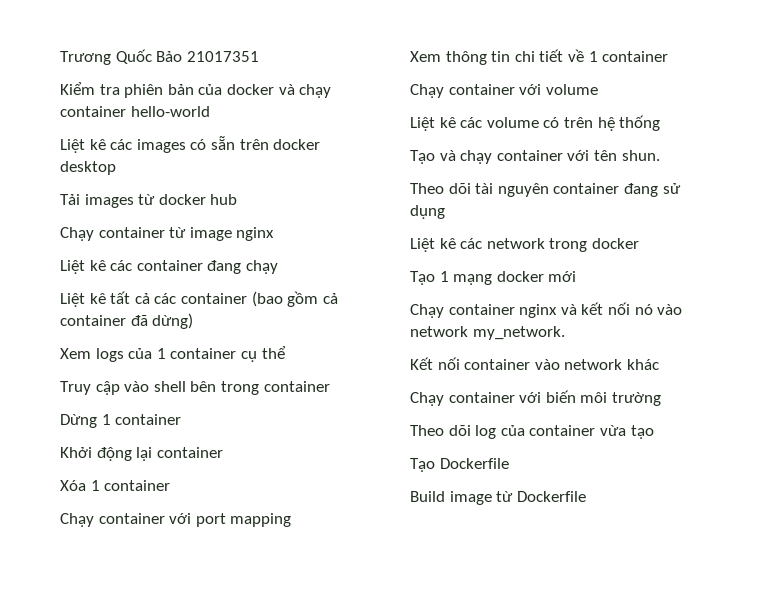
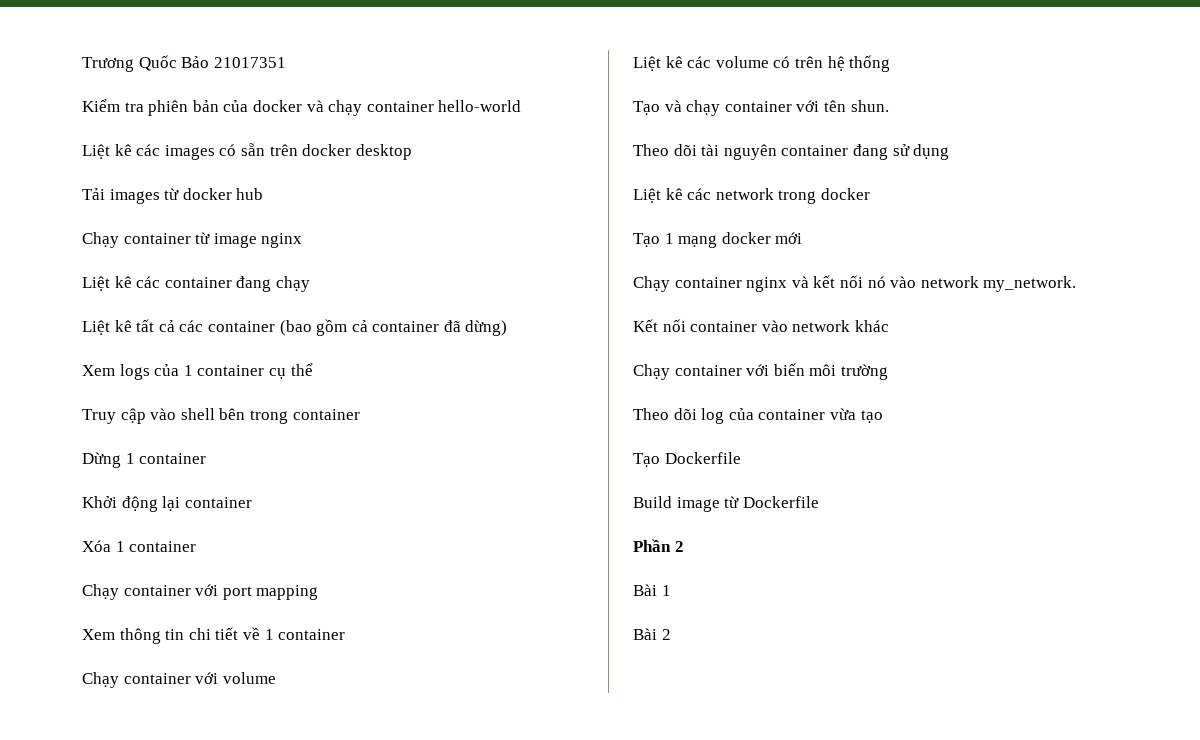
(586, 496) none -> [633,539,684,552] [633,584,671,596] [633,628,671,640] // Phần 2 // Bài 1 // Bài 2

